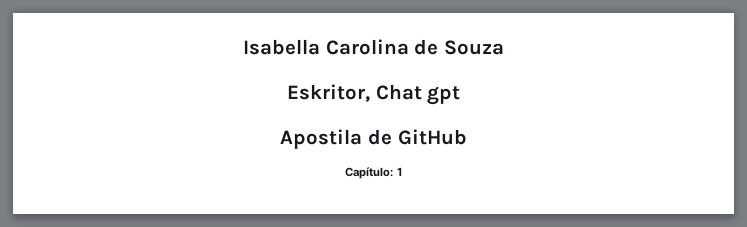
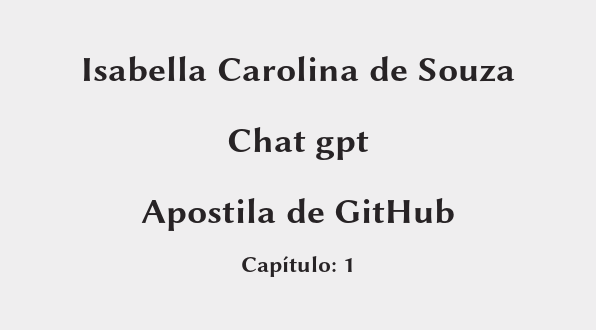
[286,84,370,102] Eskritor, -> (515, 70) none

